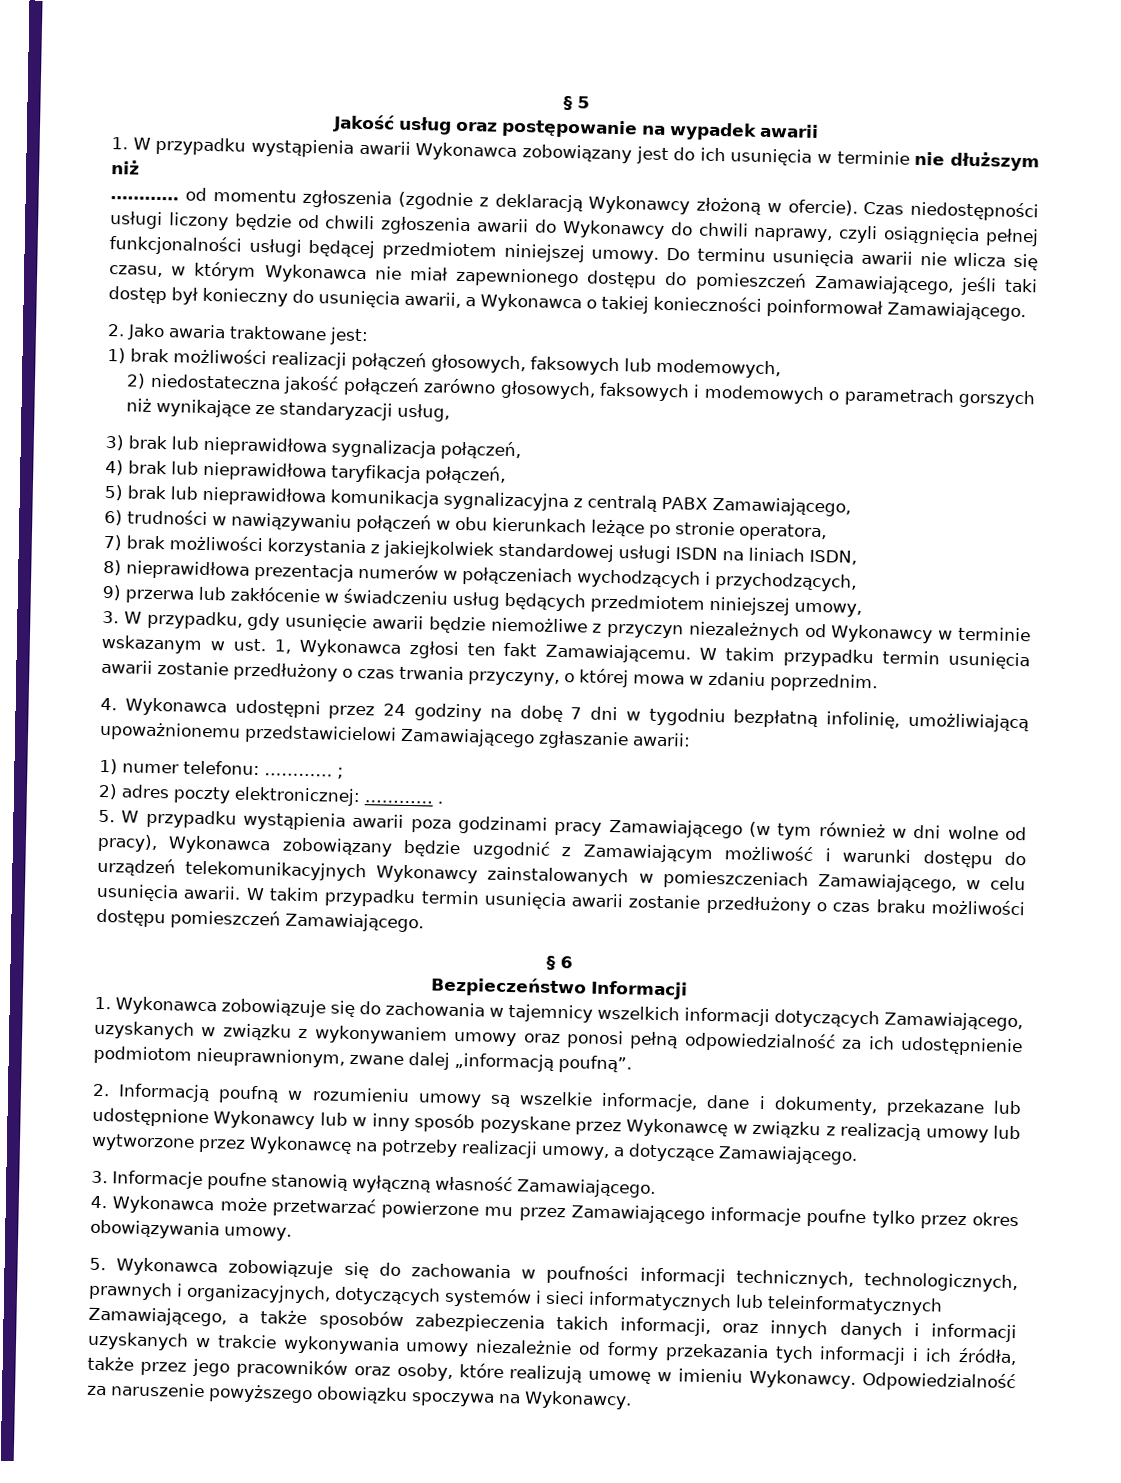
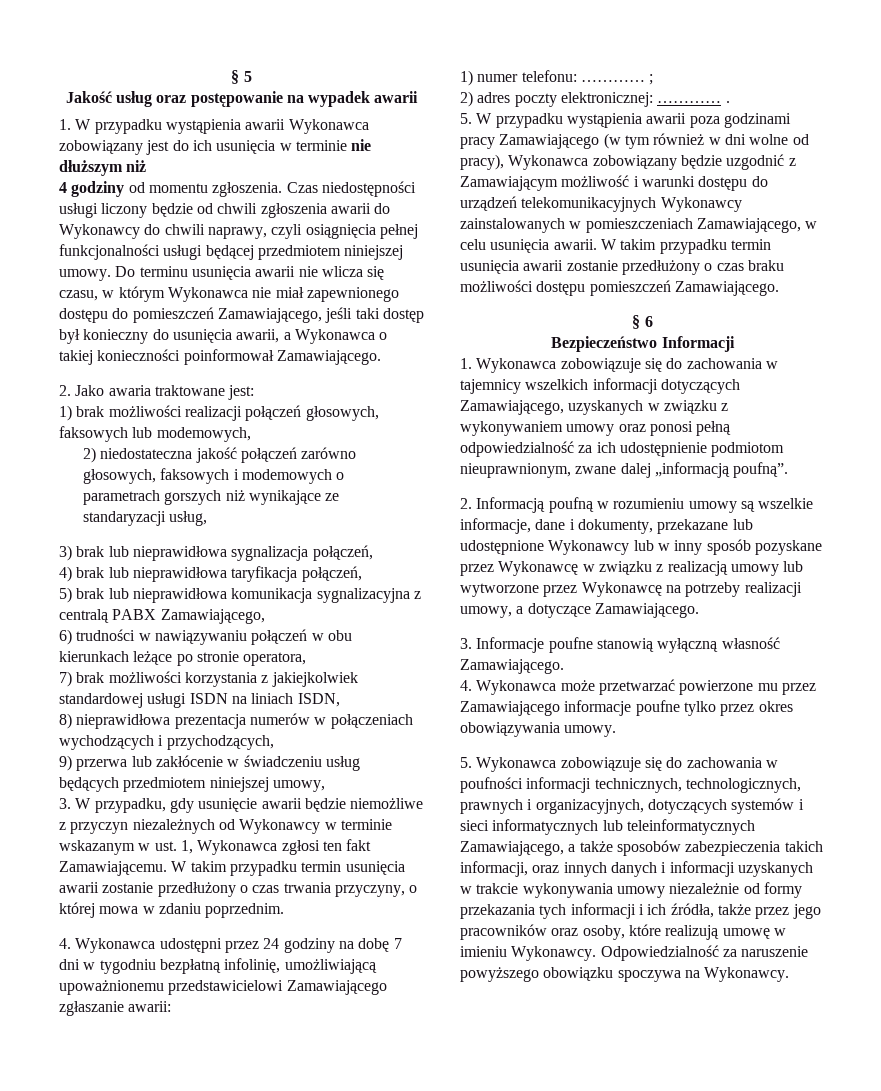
[110,187,858,216] ………… od momentu zgłoszenia (zgodnie z deklaracją Wykonawcy złożoną w ofercie). -> [59,181,283,197] 4 godziny od momentu zgłoszenia.

